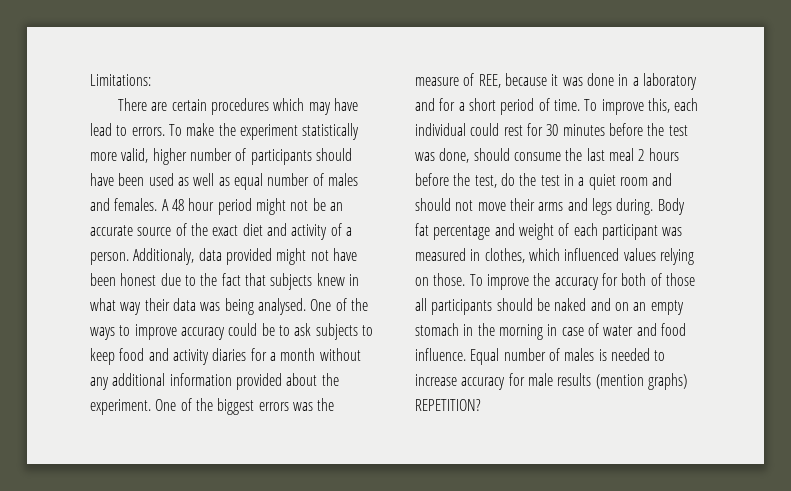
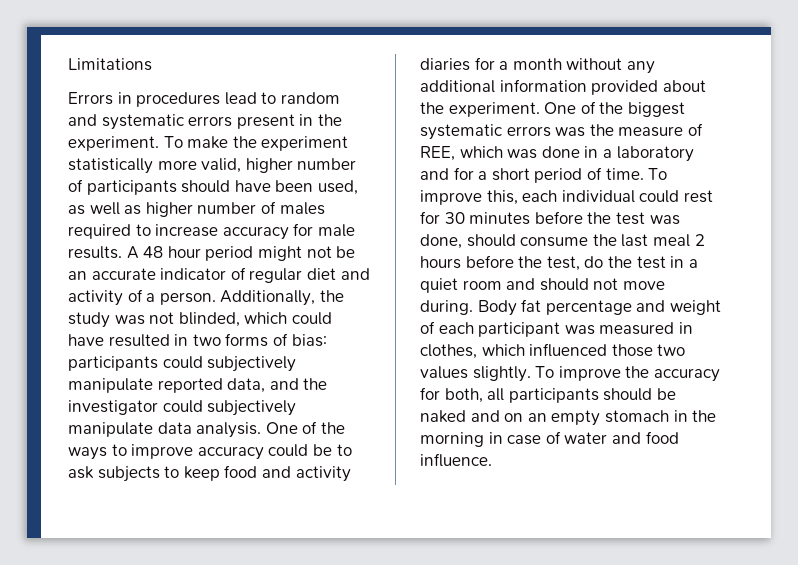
[90,74,151,86] [118,98,359,115] [90,123,165,136] Limitations: // There are certain procedures which may have lead to errors. -> [68,58,152,71] [68,92,340,107] [68,114,342,130] [68,136,159,151] Limitations // Errors in procedures lead to random and systematic errors present in the experiment.
[148,173,174,186] used -> [317,180,358,195] used,
[233,173,358,190] [90,198,158,211] equal number of males and females. -> [145,201,325,217] [68,223,355,240] [68,246,122,259] higher number of males required to increase accuracy for male results.
[137,223,239,236] source of the exact -> [160,267,303,283] indicator of regular
[133,248,357,265] [90,273,359,290] [90,298,306,315] Additionaly, data provided might not have been honest due to the fact that subjects knew in what way their data was being analysed. -> [220,290,344,306] [68,312,332,328] [68,333,327,347] [68,356,297,372] [68,378,328,393] [68,400,297,416] [68,422,262,438] Additionally, the study was not blinded, which could have resulted in two forms of bias: participants could subjectively manipulate reported data, and the investigator could subjectively manipulate data analysis.
(255, 406) none -> [420,124,502,140] systematic
[504,73,559,86] because it -> [459,146,503,158] which
[509,198,612,215] their arms and legs -> (665, 285) none
[623,248,694,265] [415,273,466,286] values relying on those. -> [611,344,686,357] [420,366,531,382] those two values slightly.
[621,273,695,286] both of those -> [444,388,483,403] both,
[470,348,666,365] [415,373,687,390] [415,399,481,411] Equal number of males is needed to increase accuracy for male results (mention graphs) REPETITION? -> (492, 460) none

